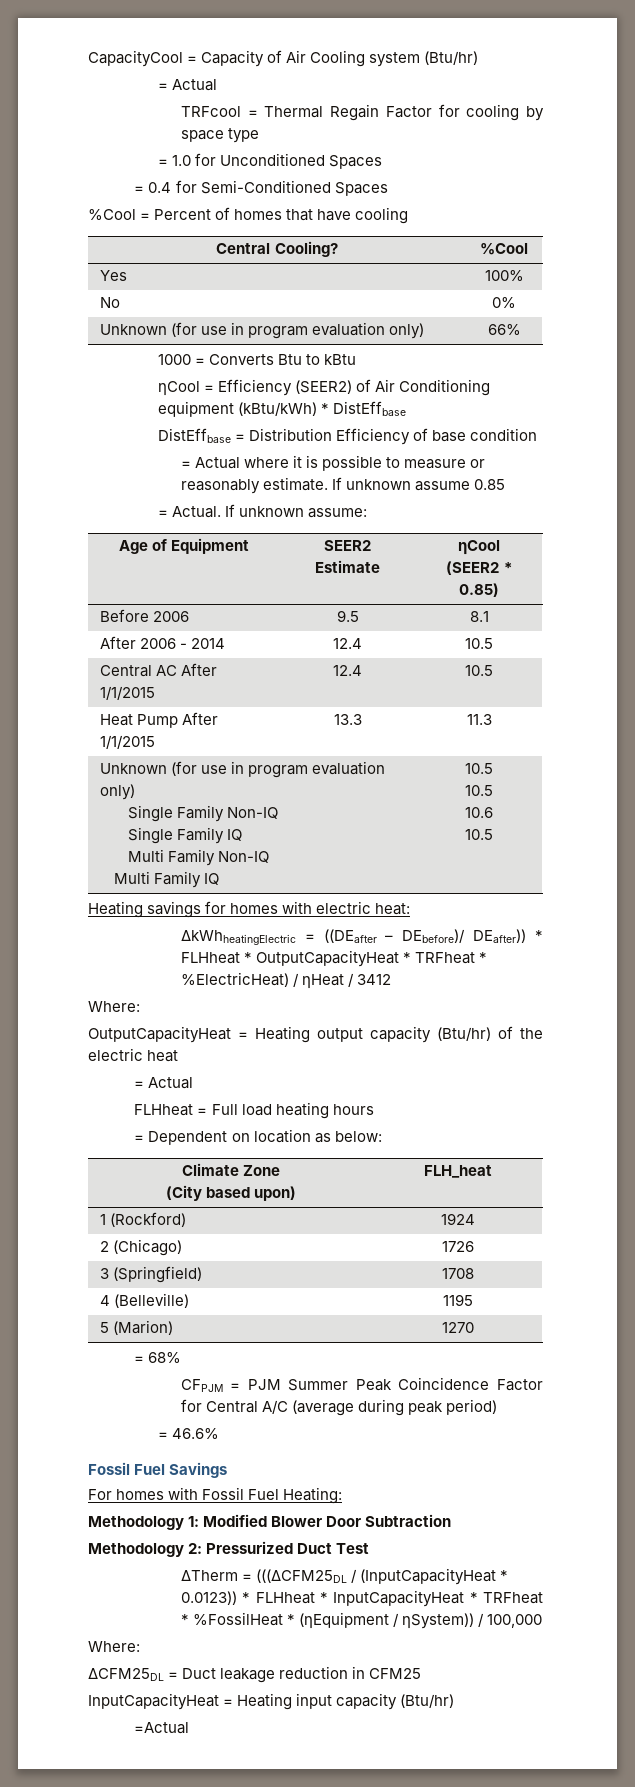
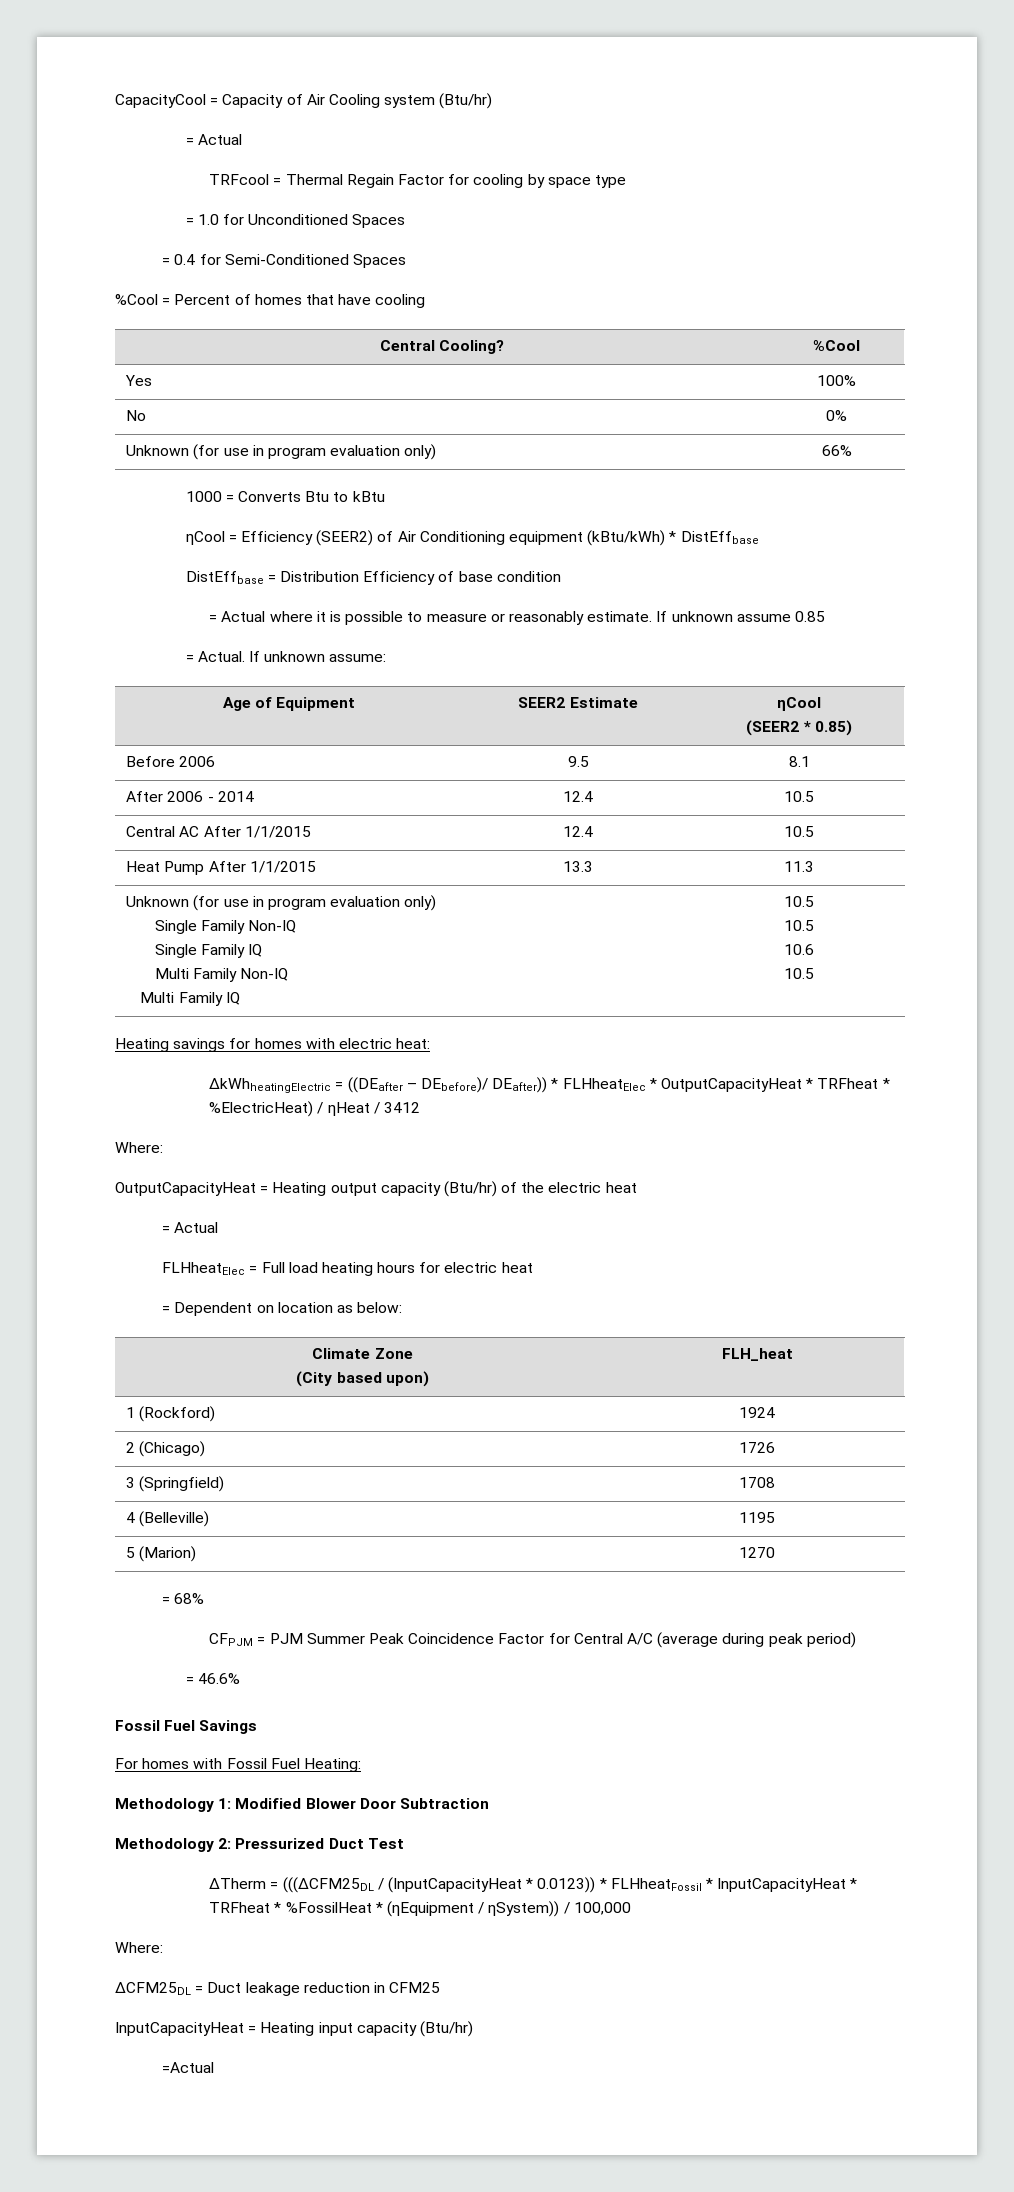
[180,952,240,964] FLHheat -> [562,1078,646,1091] FLHheatElec
[134,1104,194,1116] FLHheat -> [162,1262,246,1275] FLHheatElec
(374, 1109) none -> [419,1262,533,1273] for electric heat
[255,1592,315,1604] FLHheat -> [610,1878,702,1891] FLHheatFossil

